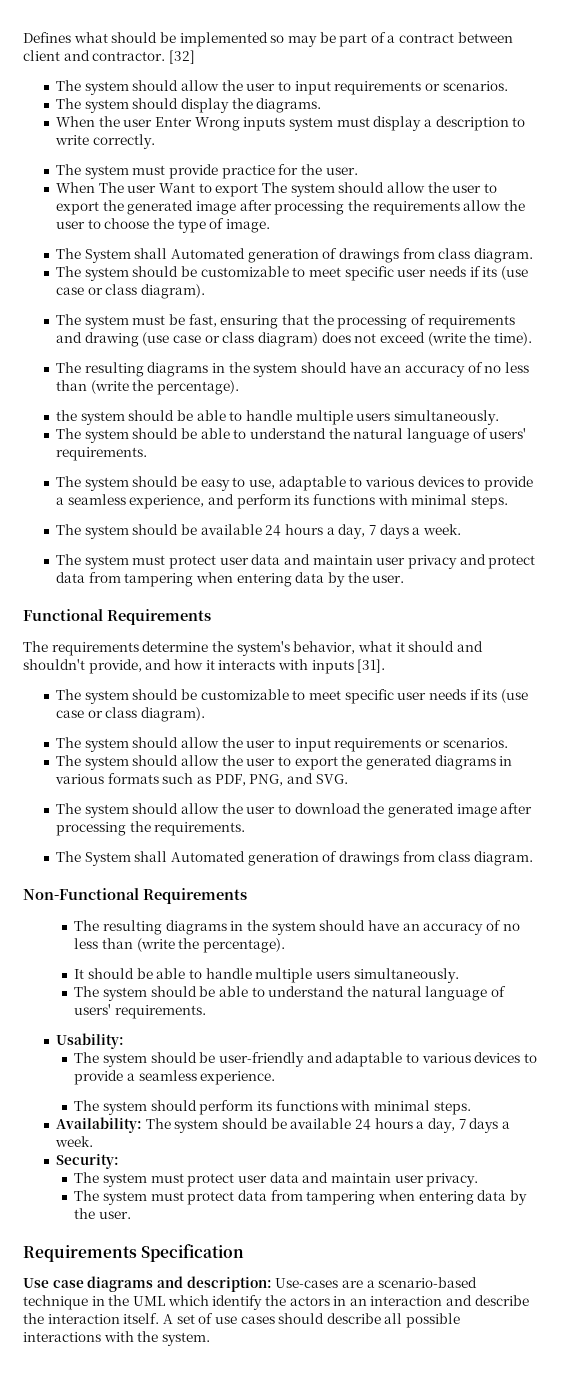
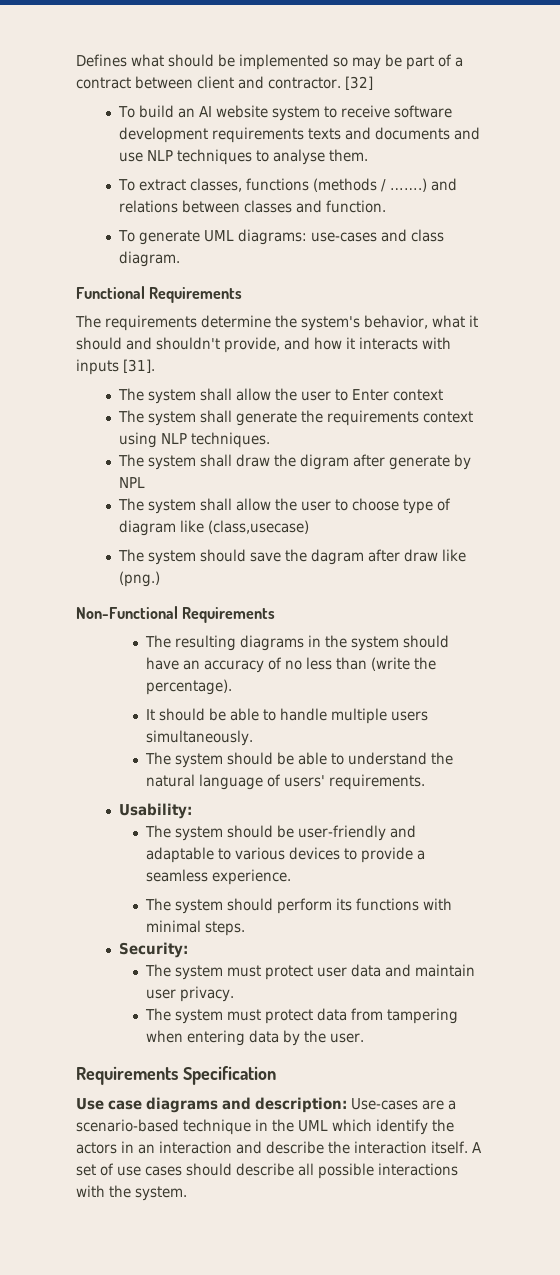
[56,80,508,95] [56,98,322,113] [56,116,526,131] [55,134,155,149] [56,164,358,179] [56,182,497,197] [56,200,525,215] [56,218,271,233] [56,248,533,263] [56,266,528,281] [56,284,206,299] [56,314,515,329] [56,332,532,347] [56,362,529,377] [56,380,240,395] [56,410,499,425] [56,428,527,443] [56,447,148,461] [56,476,533,491] [56,494,508,509] [56,524,461,539] [56,554,536,569] [56,572,405,587] The system should allow the user to input requirements or scenarios. // The system should display the diagrams. // When the user Enter Wrong inputs system must display a description to write correctly. // The system must provide practice for the user. // When The user Want to export The system should allow the user to export the generated image after processing the requirements allow the user to choose the type of image. // The System shall Automated generation of drawings from class diagram. // The system should be customizable to meet specific user needs if its (use case or class diagram). // The system must be fast, ensuring that the processing of requirements and drawing (use case or class diagram) does not exceed (write the time). // The resulting diagrams in the system should have an accuracy of no less than (write the percentage). // the system should be able to handle multiple users simultaneously. // The system should be able to understand the natural language of users' requirements. // The system should be easy to use, adaptable to various devices to provide a seamless experience, and perform its functions with minimal steps. // The system should be available 24 hours a day, 7 days a week. // The system must protect user data and maintain user privacy and protect data from tampering when entering data by the user. -> [118,105,453,121] [119,127,481,143] [119,149,369,165] [118,178,458,192] [119,200,387,213] [118,229,445,245] [119,251,181,267] To build an AI website system to receive software development requirements texts and documents and use NLP techniques to analyse them. // To extract classes, functions (methods / …….) and relations between classes and function. // To generate UML diagrams: use-cases and class diagram.
[132,689,528,704] [56,707,206,722] [56,737,508,752] [56,755,513,770] [55,773,348,786] [56,803,533,818] [56,821,246,836] [56,851,533,866] should be customizable to meet specific user needs if its (use case or class diagram). // The system should allow the user to input requirements or scenarios. // The system should allow the user to export the generated diagrams in various formats such as PDF, PNG, and SVG. // The system should allow the user to download the generated image after processing the requirements. // The System shall Automated generation of drawings from class diagram. -> [200,388,444,401] [118,410,474,426] [119,432,271,448] [118,454,472,470] [119,477,146,488] [118,498,452,514] [119,520,310,536] [118,549,467,565] [119,571,161,587] shall allow the user to Enter context // The system shall generate the requirements context using NLP techniques. // The system shall draw the digram after generate by NPL // The system shall allow the user to choose type of diagram like (class,usecase) // The system should save the dagram after draw like (png.)
[56,1117,510,1133] [55,1136,94,1147] // Availability: The system should be available 24 hours a day, 7 days a week. -> (246, 928) none

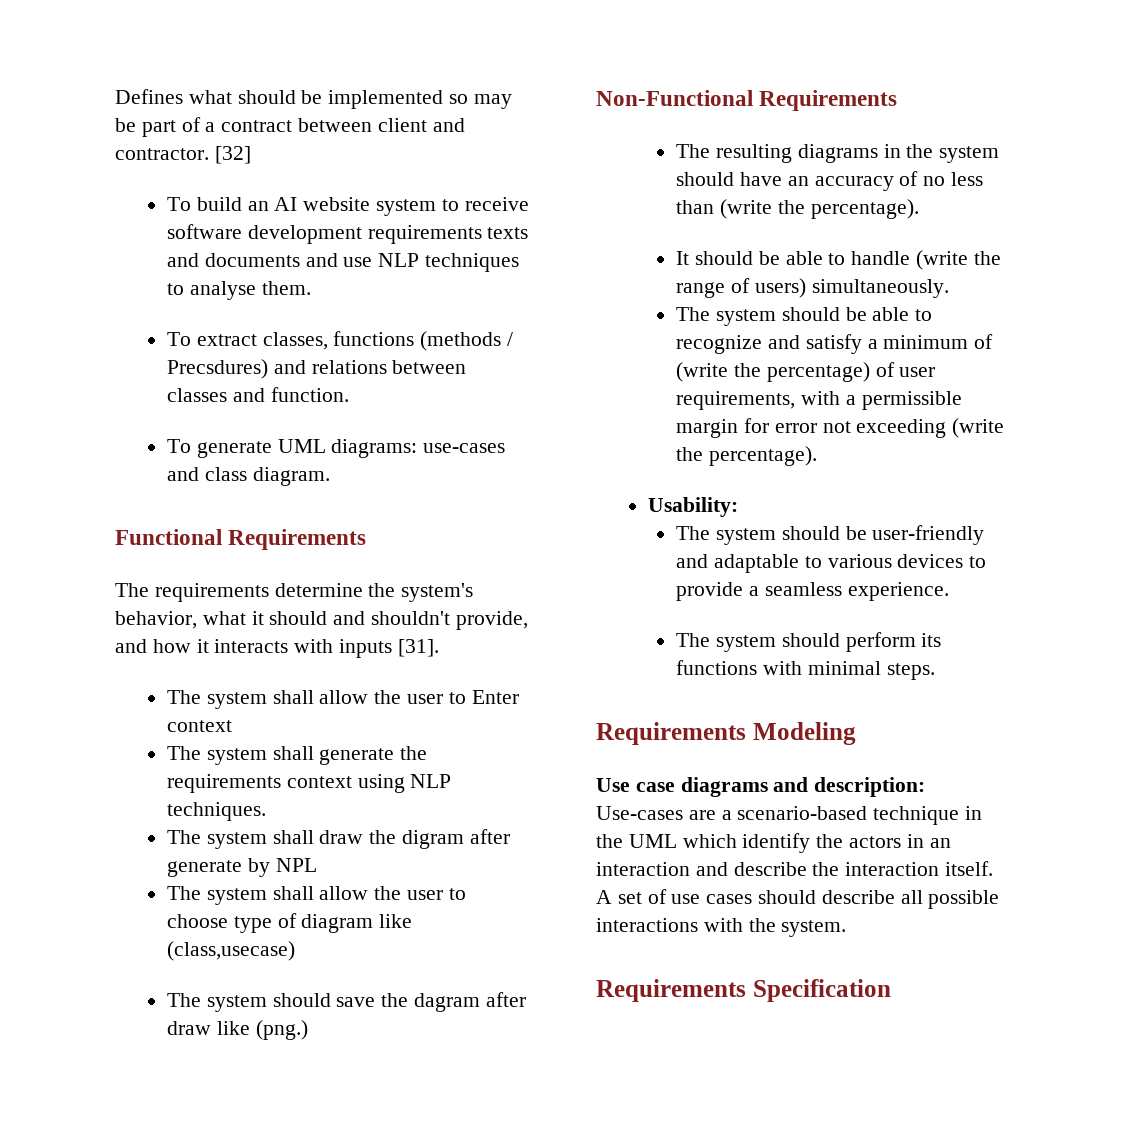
[390,178,428,192] …….) -> [166,359,268,379] Precsdures)
[331,708,429,724] multiple users -> [916,250,1001,270] [676,278,806,298] (write the range of users)
[348,752,454,765] [146,774,426,790] understand the natural language of users' requirements. -> [676,334,994,354] [676,362,936,382] [676,391,962,410] [676,418,1005,438] [676,446,818,466] recognize and satisfy a minimum of (write the percentage) of user requirements, with a permissible margin for error not exceeding (write the percentage).
[119,942,189,958] [145,964,476,980] [146,986,235,1002] [145,1008,459,1024] [146,1030,365,1046] [76,1066,276,1085] // Security: // The system must protect user data and maintain user privacy. // The system must protect data from tampering when entering data by the user. // Requirements Specification -> [596,722,856,745] // Requirements Modeling
(187, 1193) none -> [596,979,891,1002] // Requirements Specification

